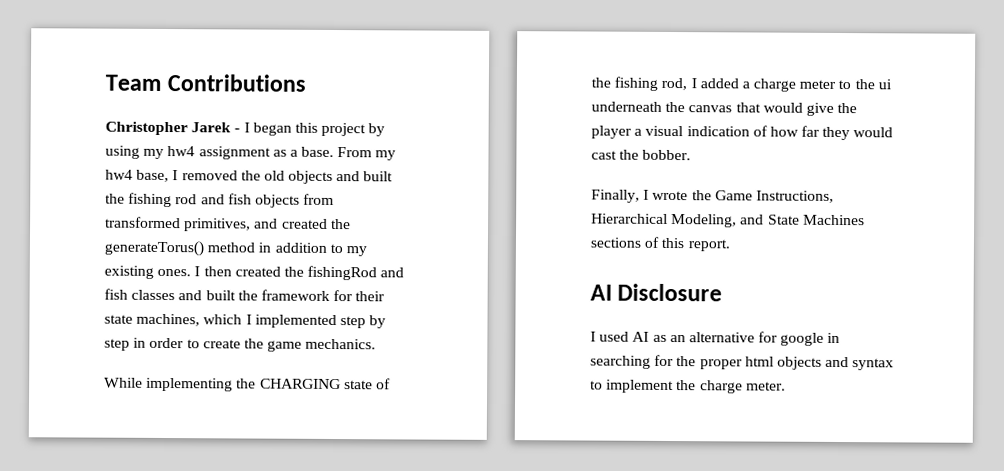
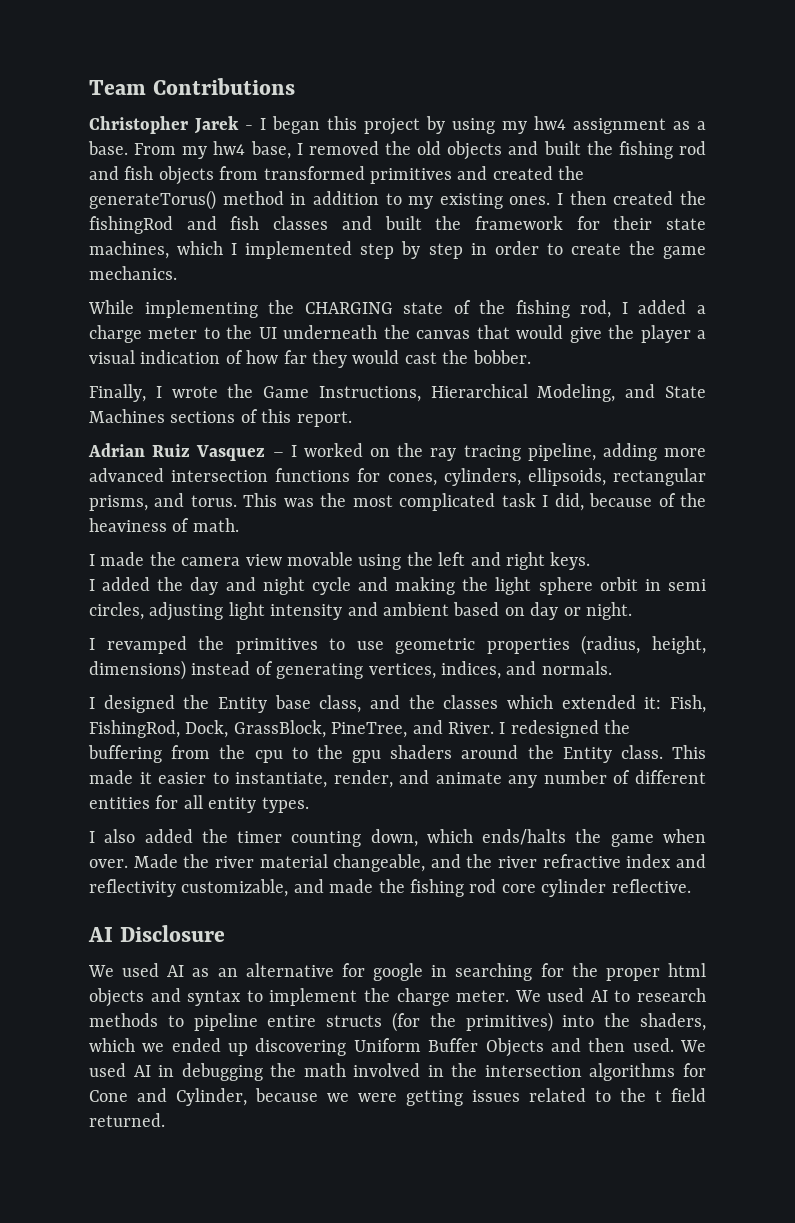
[184,218,252,232] primitives, -> [370,168,452,184] primitives
[877,79,892,90] ui -> [258,327,277,339] UI
(730, 245) none -> [88,443,706,461] [89,468,706,486] [89,493,706,511] [89,518,239,532] [89,552,591,570] [89,577,706,595] [89,602,632,621] [89,635,706,655] [89,660,612,680] [89,695,706,713] [89,720,631,738] [88,745,706,763] [89,770,706,788] [89,795,309,813] [89,829,706,847] [89,854,706,872] [89,879,691,897] // Adrian Ruiz Vasquez – I worked on the ray tracing pipeline, adding more advanced intersection functions for cones, cylinders, ellipsoids, rectangular prisms, and torus. This was the most complicated task I did, because of the heaviness of math. // I made the camera view movable using the left and right keys. // I added the day and night cycle and making the light sphere orbit in semi circles, adjusting light intensity and ambient based on day or night. // I revamped the primitives to use geometric properties (radius, height, dimensions) instead of generating vertices, indices, and normals. // I designed the Entity base class, and the classes which extended it: Fish, FishingRod, Dock, GrassBlock, PineTree, and River. I redesigned the buffering from the cpu to the gpu shaders around the Entity class. This made it easier to instantiate, render, and animate any number of different entities for all entity types. // I also added the timer counting down, which ends/halts the game when over. Made the river material changeable, and the river refractive index and reflectivity customizable, and made the fishing rod core cylinder reflective.
[590,331,596,342] I -> [88,965,114,977] We
(786, 386) none -> [514,988,706,1002] [89,1012,706,1032] [89,1038,707,1057] [89,1063,706,1081] [89,1088,706,1106] [89,1113,165,1127] We used AI to research methods to pipeline entire structs (for the primitives) into the shaders, which we ended up discovering Uniform Buffer Objects and then used. We used AI in debugging the math involved in the intersection algorithms for Cone and Cylinder, because we were getting issues related to the t field returned.

